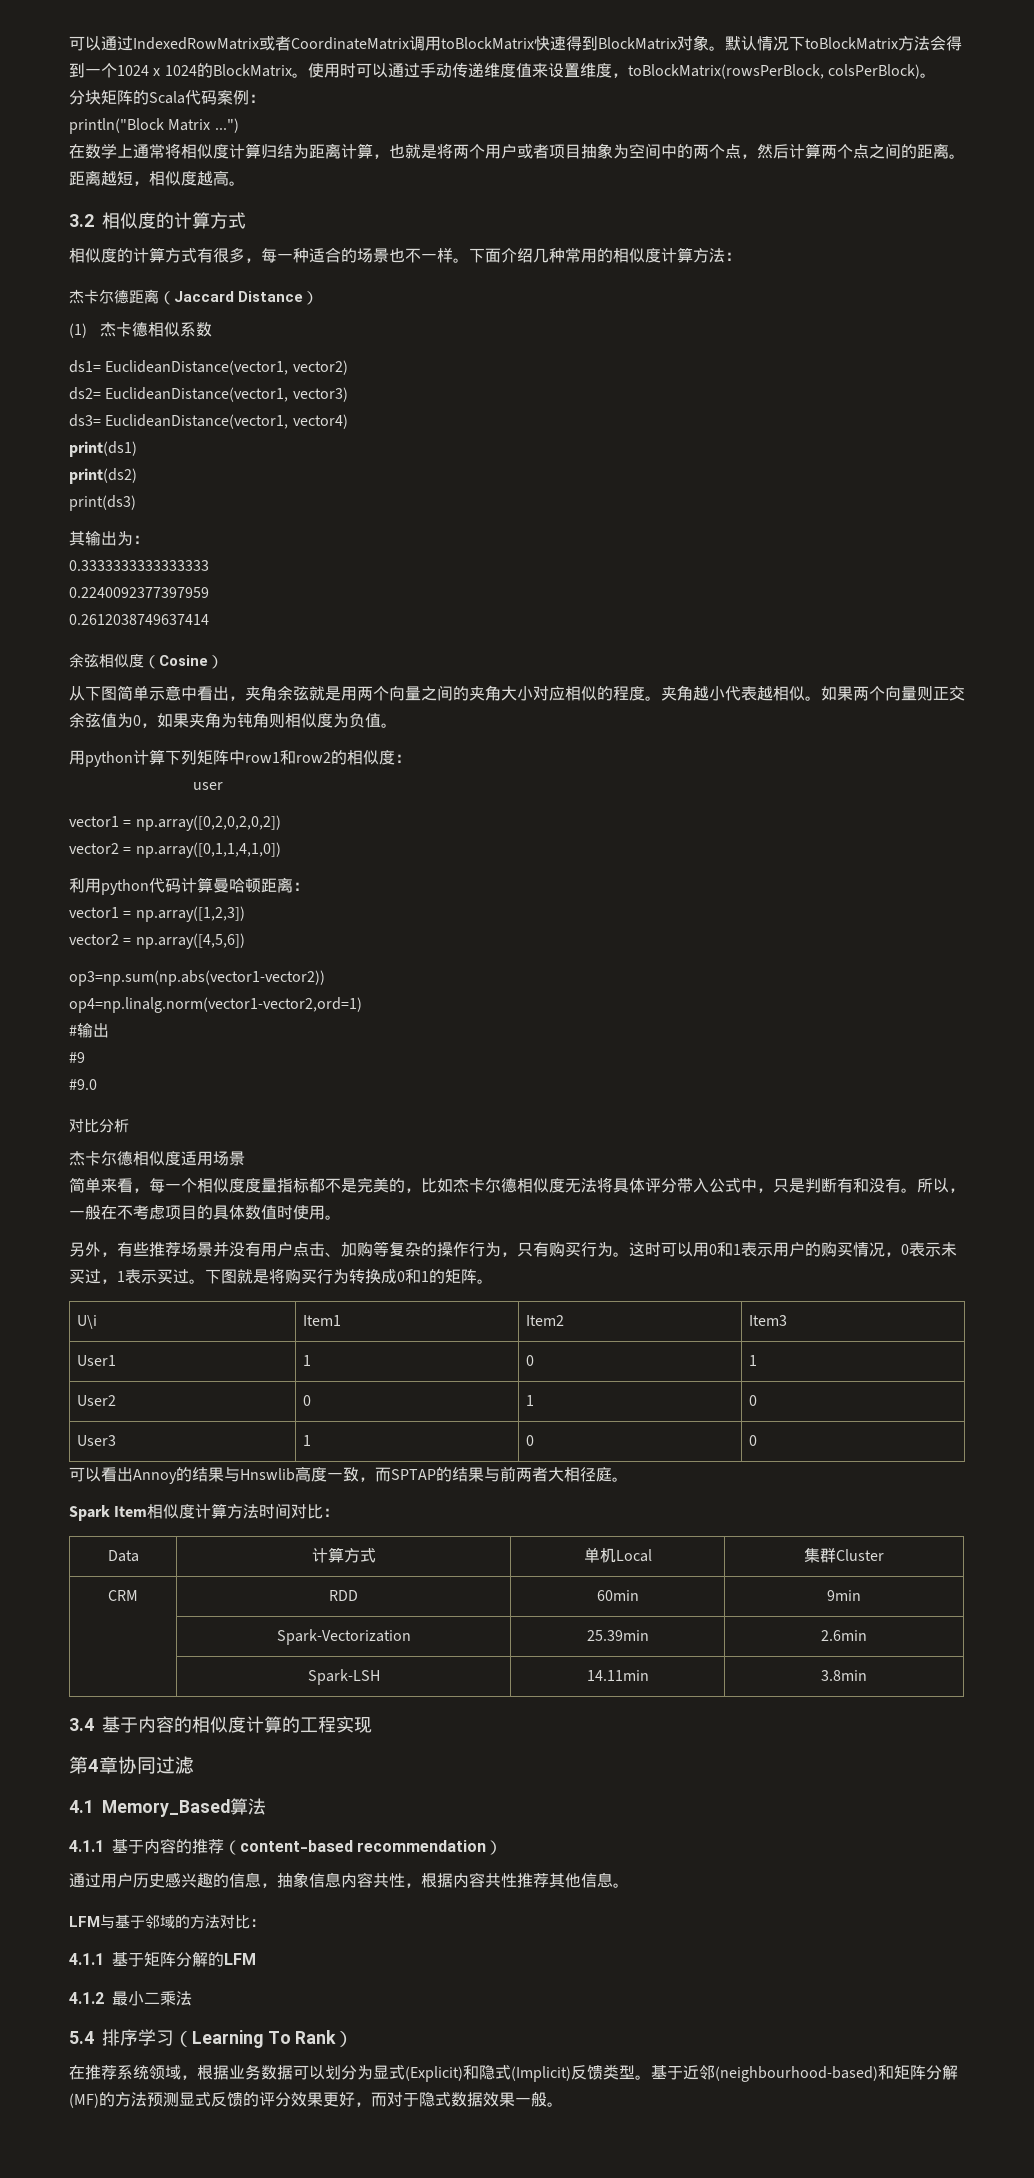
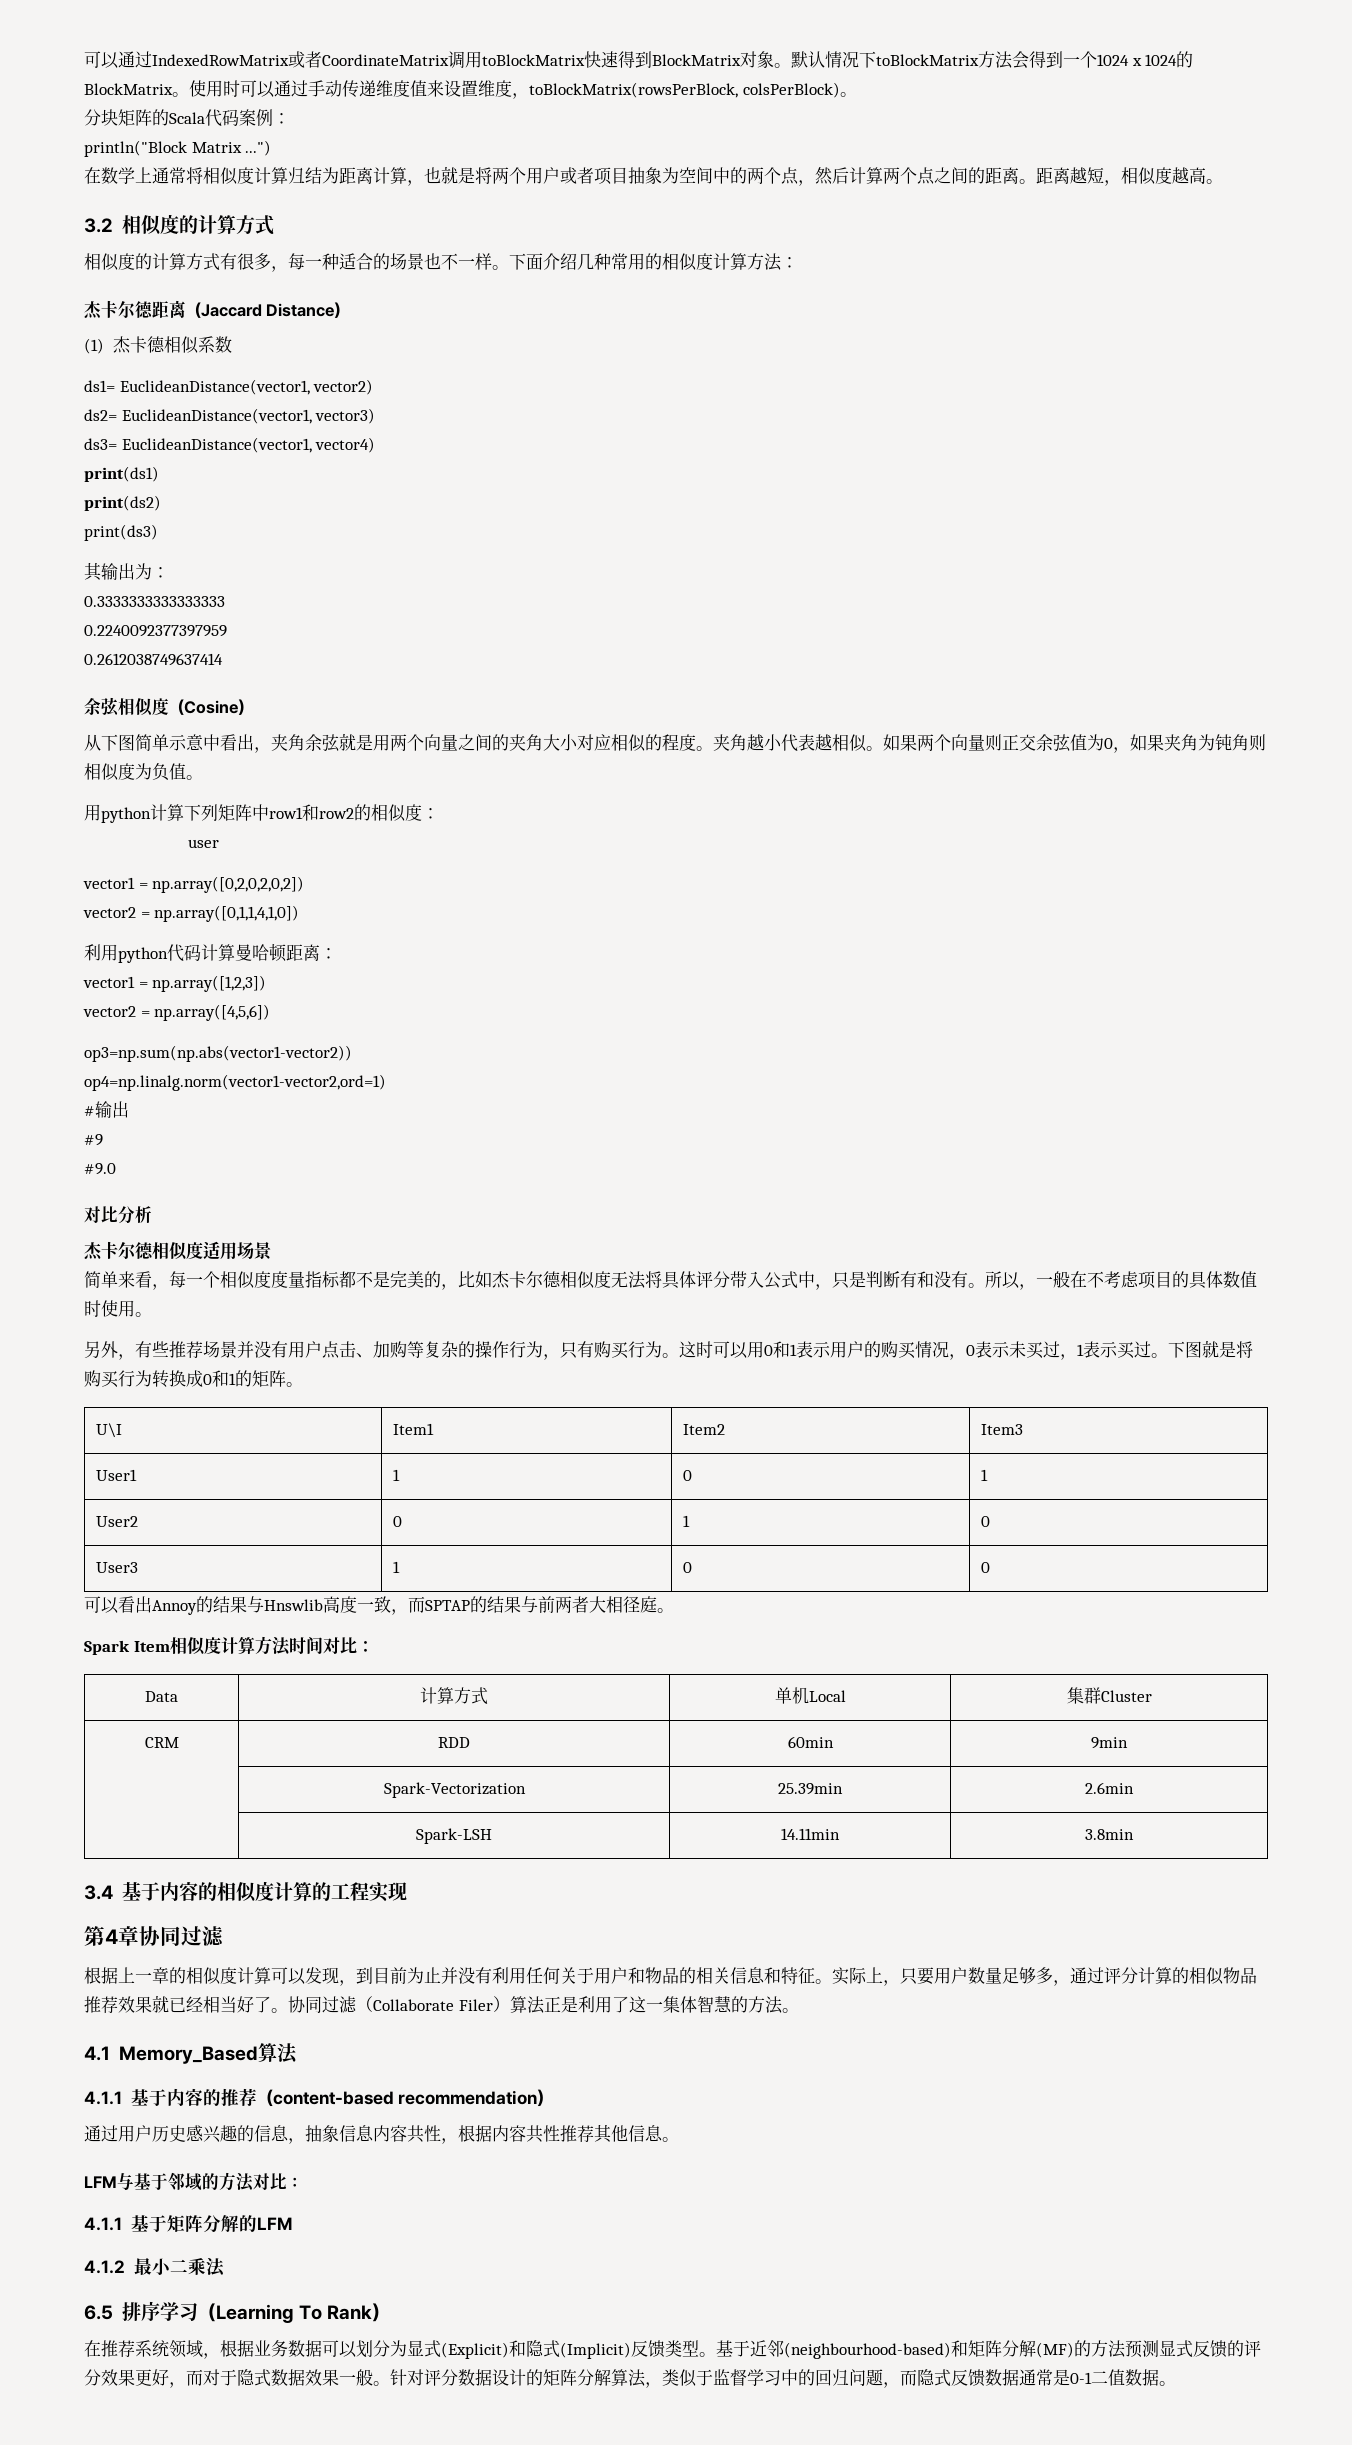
[77,1315,98,1329] U\i -> [96,1423,123,1438] U\I
(194, 1765) none -> [84,1967,1257,1986] [84,1995,799,2014] // 根据上一章的相似度计算可以发现，到目前为止并没有利用任何关于用户和物品的相关信息和特征。实际上，只要用户数量足够多，通过评分计算的相似物品推荐效果就已经相当好了。协同过滤（Collaborate Filer）算法正是利用了这一集体智慧的方法。
[69,2031,94,2044] 5.4 -> [84,2305,113,2320] 6.5
(563, 2104) none -> [390,2369,1176,2388] 针对评分数据设计的矩阵分解算法，类似于监督学习中的回归问题，而隐式反馈数据通常是0-1二值数据。

